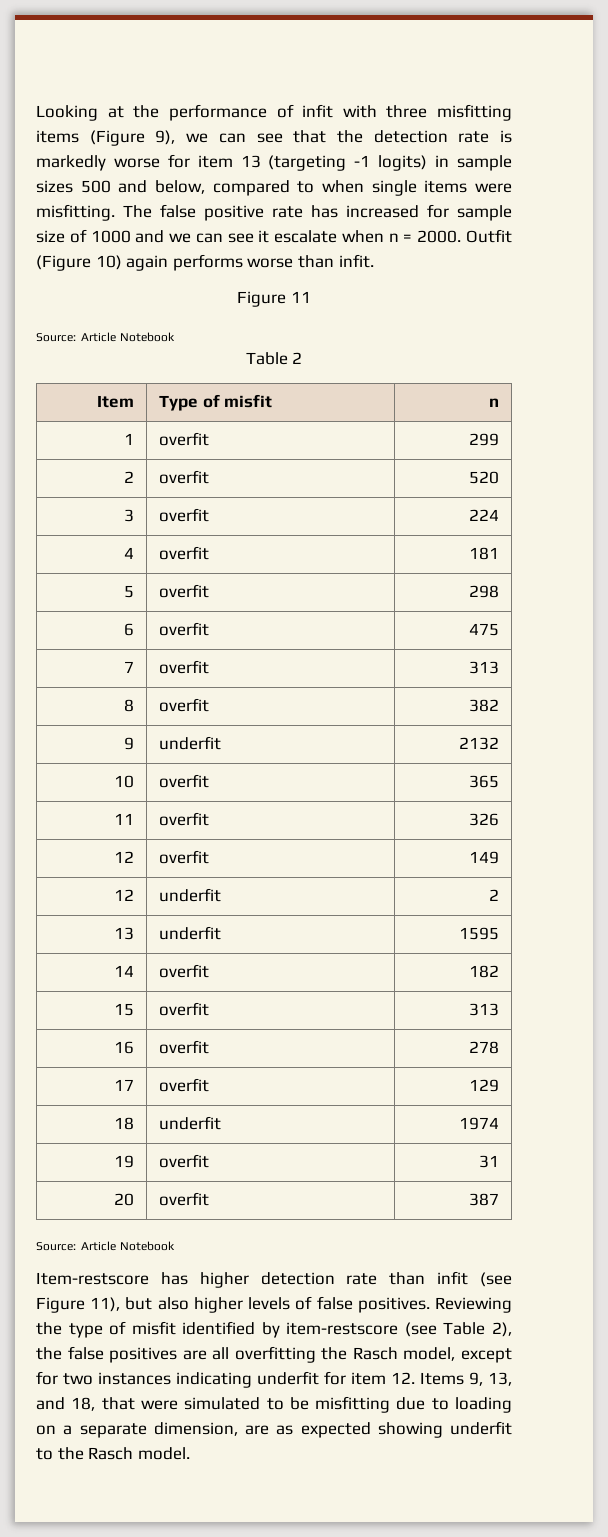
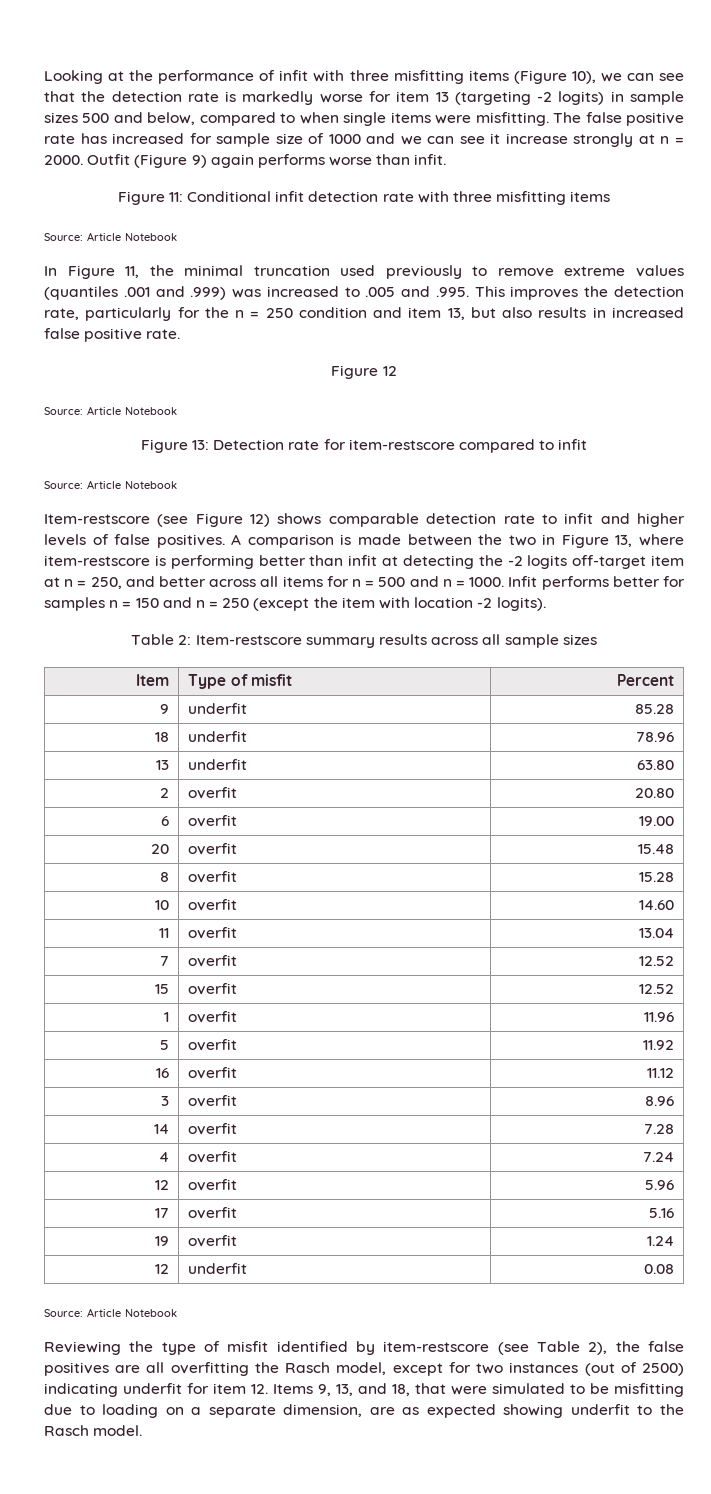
[155,130,176,145] 9), -> [571,71,596,84] 10),
[354,155,371,167] -1 -> [537,92,553,102] -2
[274,230,384,243] escalate when -> [505,133,655,147] increase strongly at
[95,255,122,270] 10) -> [191,155,207,168] 9)
[290,291,311,303] [36,332,176,342] [245,352,303,365] [97,395,135,408] [158,394,273,411] [489,398,500,407] 11 // Source: Article Notebook // Table 2 // Item | Type of misfit | n -> [168,191,611,205] [44,232,178,241] [44,265,684,279] [44,286,684,300] [44,307,684,321] [44,328,181,342] [331,365,397,379] [44,406,178,415] [140,439,588,453] [44,480,178,489] [44,513,685,527] [44,534,684,548] [44,555,684,569] [44,576,685,590] [44,597,546,611] [131,634,597,648] [135,674,169,686] [188,674,292,689] [616,674,674,686] [159,704,169,714] [188,703,248,714] [634,704,674,714] [154,732,169,742] [188,731,248,742] [635,732,674,742] [155,760,169,770] [188,759,248,770] [636,760,674,770] [159,788,169,798] [188,787,238,799] [634,788,674,798] [160,816,169,826] [188,815,238,827] [638,816,674,826] [150,844,169,854] [188,843,238,855] [637,844,674,854] [159,872,169,882] [188,871,238,883] [638,872,674,882] [154,900,169,910] [188,899,238,911] [638,900,674,910] [158,928,169,938] [188,927,238,939] [638,928,674,938] [159,956,169,966] [188,955,238,967] [638,956,674,966] [154,984,169,994] [188,983,238,995] [638,984,674,994] 11: Conditional infit detection rate with three misfitting items // Source: Article Notebook // In Figure 11, the minimal truncation used previously to remove extreme values (quantiles .001 and .999) was increased to .005 and .995. This improves the detection rate, particularly for the n = 250 condition and item 13, but also results in increased false positive rate. // Figure 12 // Source: Article Notebook // Figure 13: Detection rate for item-restscore compared to infit // Source: Article Notebook // Item-restscore (see Figure 12) shows comparable detection rate to infit and higher levels of false positives. A comparison is made between the two in Figure 13, where item-restscore is performing better than infit at detecting the -2 logits off-target item at n = 250, and better across all items for n = 500 and n = 1000. Infit performs better for samples n = 150 and n = 250 (except the item with location -2 logits). // Table 2: Item-restscore summary results across all sample sizes // Item | Type of misfit | Percent // 9 | underfit | 85.28 // 18 | underfit | 78.96 // 13 | underfit | 63.80 // 2 | overfit | 20.80 // 6 | overfit | 19.00 // 20 | overfit | 15.48 // 8 | overfit | 15.28 // 10 | overfit | 14.60 // 11 | overfit | 13.04 // 7 | overfit | 12.52 // 15 | overfit | 12.52
[469,433,500,446] [124,471,135,483] [158,470,209,484] [469,471,500,484] [124,509,135,522] [158,508,209,522] [469,509,500,521] [124,547,135,559] [158,546,209,560] [469,547,500,560] [124,585,135,598] [158,584,209,598] [469,585,500,598] [124,623,135,636] [158,622,209,636] [469,623,500,636] [124,661,135,673] [158,660,209,674] [469,661,500,674] [124,699,135,712] [158,698,209,712] [469,699,500,712] [124,737,135,750] [158,736,221,750] [459,737,500,750] [114,775,135,788] [158,774,209,788] [469,775,500,788] [114,813,135,825] [158,812,209,826] [469,813,500,826] [114,851,135,863] [158,850,209,864] [469,851,500,864] [114,889,135,901] [158,888,221,902] [489,889,500,901] [114,927,135,940] [158,926,221,940] [459,927,500,940] [114,965,135,977] [158,964,209,978] [469,965,500,978] [114,1003,135,1016] [158,1002,209,1016] [469,1003,500,1016] [114,1041,135,1054] [158,1040,209,1054] [469,1041,500,1054] [114,1079,135,1091] [158,1078,209,1092] [469,1079,500,1092] [114,1117,135,1130] [158,1116,221,1130] [459,1117,500,1130] [114,1155,135,1168] [158,1154,209,1168] [479,1155,500,1168] [114,1193,135,1206] [158,1192,209,1206] [469,1193,500,1206] [36,1241,176,1251] [36,1271,512,1288] [36,1296,430,1313] 299 // 2 | overfit | 520 // 3 | overfit | 224 // 4 | overfit | 181 // 5 | overfit | 298 // 6 | overfit | 475 // 7 | overfit | 313 // 8 | overfit | 382 // 9 | underfit | 2132 // 10 | overfit | 365 // 11 | overfit | 326 // 12 | overfit | 149 // 12 | underfit | 2 // 13 | underfit | 1595 // 14 | overfit | 182 // 15 | overfit | 313 // 16 | overfit | 278 // 17 | overfit | 129 // 18 | underfit | 1974 // 19 | overfit | 31 // 20 | overfit | 387 // Source: Article Notebook // Item-restscore has higher detection rate than infit (see Figure 11), but also higher levels of false positives. -> [643,1012,674,1022] [159,1040,169,1050] [188,1039,238,1051] [642,1040,674,1050] [155,1068,169,1078] [188,1067,238,1079] [646,1068,674,1078] [160,1096,169,1106] [188,1095,238,1107] [644,1096,674,1106] [153,1124,169,1134] [188,1123,238,1135] [643,1124,674,1134] [158,1152,169,1162] [188,1151,238,1163] [642,1152,674,1162] [154,1180,169,1190] [188,1179,238,1191] [644,1180,674,1190] [154,1208,169,1218] [188,1207,238,1219] [648,1208,674,1218] [154,1236,169,1246] [188,1235,238,1247] [646,1236,674,1246] [154,1264,169,1274] [188,1263,248,1274] [643,1264,674,1274] [44,1308,178,1317] 11.96 // 5 | overfit | 11.92 // 16 | overfit | 11.12 // 3 | overfit | 8.96 // 14 | overfit | 7.28 // 4 | overfit | 7.24 // 12 | overfit | 5.96 // 17 | overfit | 5.16 // 19 | overfit | 1.24 // 12 | underfit | 0.08 // Source: Article Notebook //
(171, 1378) none -> [584,1362,685,1376] (out of 2500)

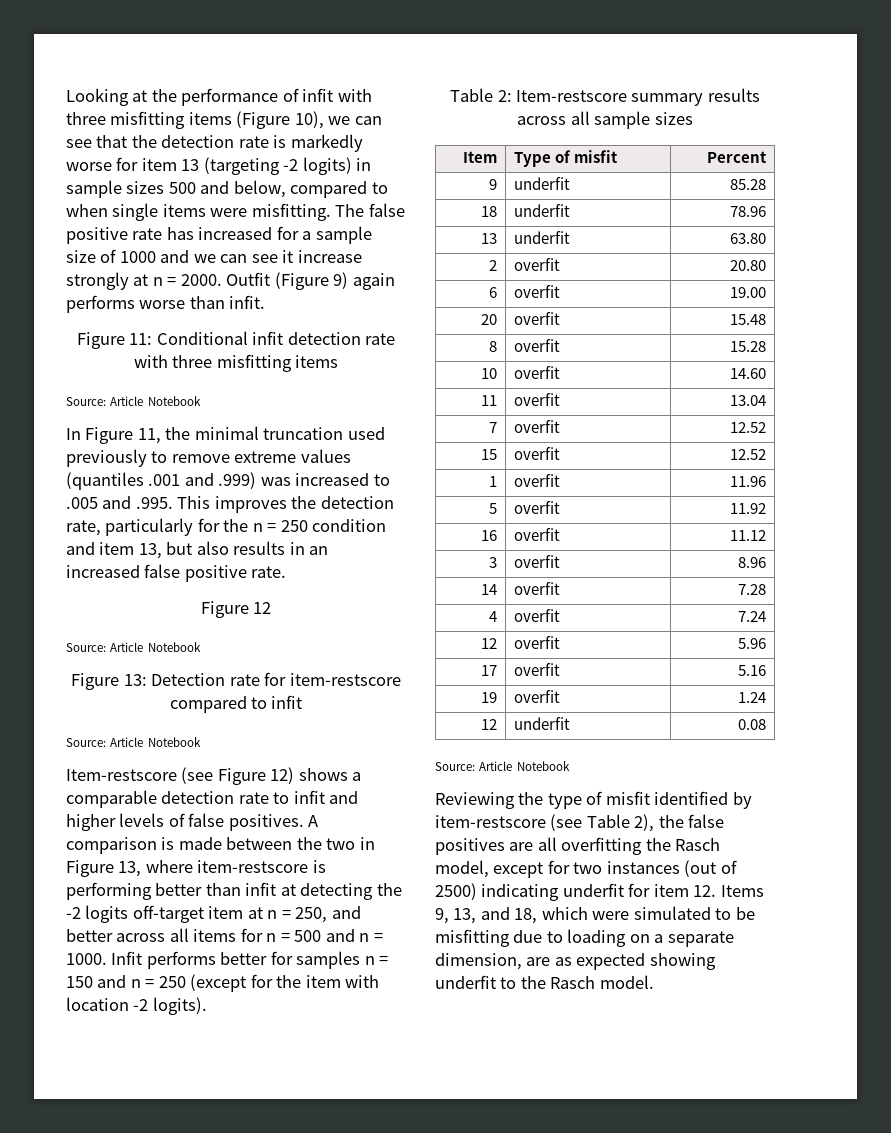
(212, 138) none -> [302,231,312,240] a
(606, 312) none -> [309,546,329,555] an
(322, 519) none -> [352,772,362,781] a
(310, 604) none -> [250,974,273,988] for
[415,1383,446,1394] that -> [541,907,588,920] which

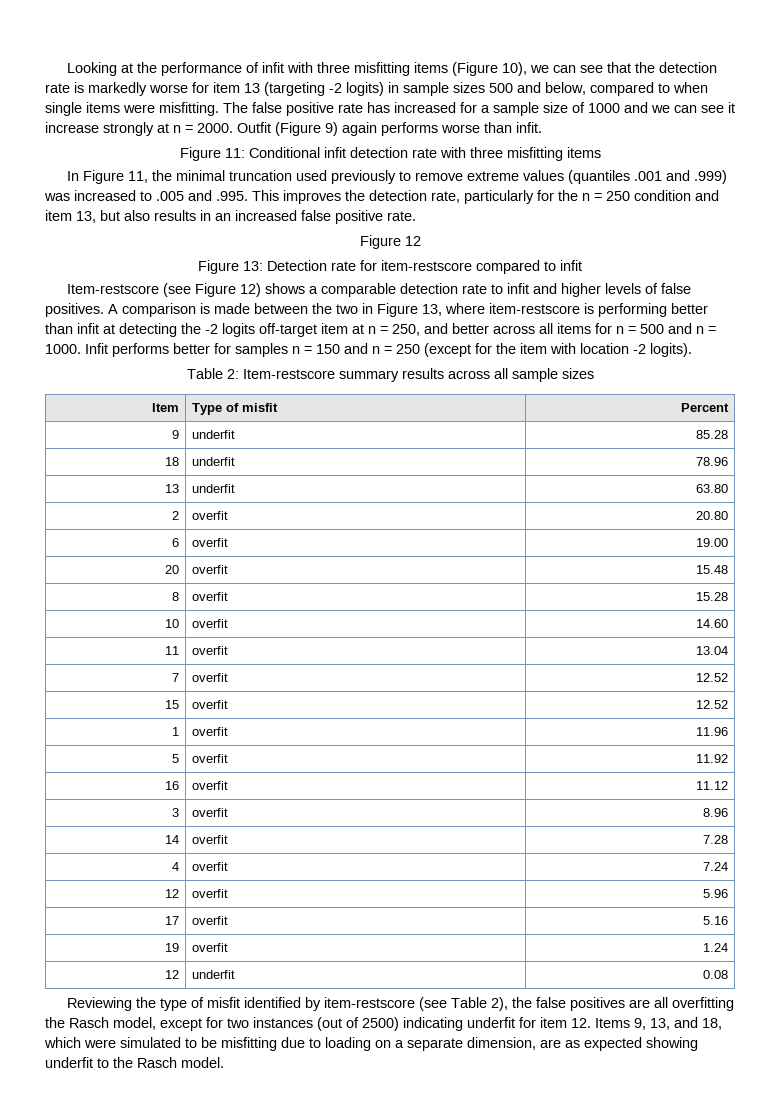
[66,396,201,406] // Source: Article Notebook -> (601, 152) none
[66,642,201,652] // Source: Article Notebook -> (421, 241) none
[66,737,201,747] // Source: Article Notebook -> (582, 265) none
[435,761,570,771] // Source: Article Notebook -> (729, 974) none

